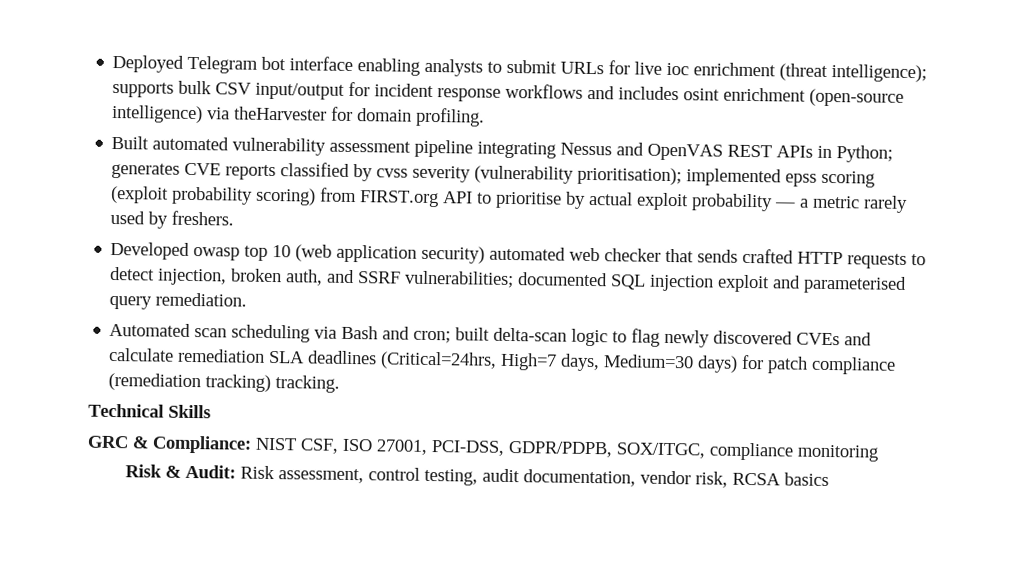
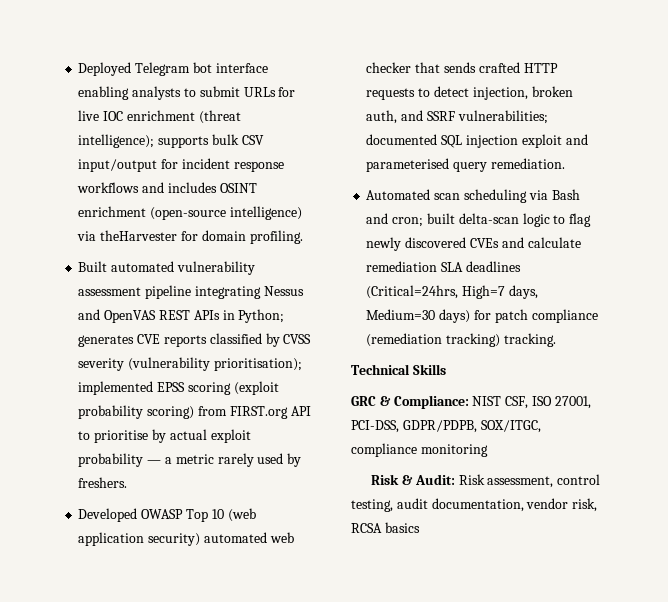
[666,62,690,76] ioc -> [103,111,124,121] IOC
[683,88,721,101] osint -> [219,183,257,193] OSINT
[376,168,409,178] cvss -> [283,334,312,344] CVSS
[785,173,818,187] epss -> [157,382,186,392] EPSS
[193,245,269,261] owasp top -> [141,509,208,522] OWASP Top

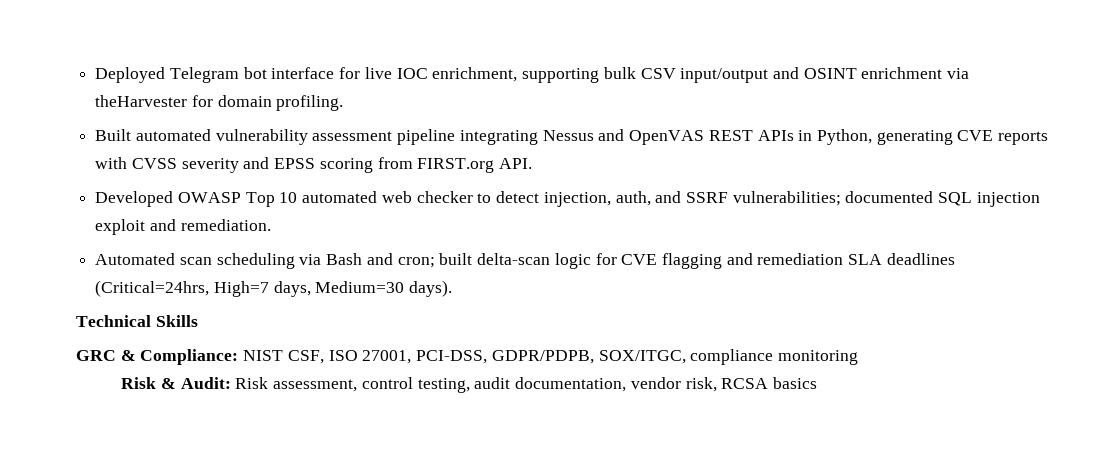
[78,86,296,100] [78,110,241,124] [78,134,264,148] [78,158,284,172] [77,182,257,193] [78,206,302,220] enabling analysts to submit URLs for live IOC enrichment (threat intelligence); supports bulk CSV input/output for incident response workflows and includes OSINT enrichment (open-source intelligence) -> [339,67,943,83] for live IOC enrichment, supporting bulk CSV input/output and OSINT enrichment
[238,309,285,323] [78,333,312,347] [78,357,302,371] [78,381,279,395] [78,405,311,419] [78,429,251,443] [78,453,302,467] [78,477,128,488] [78,508,256,522] [78,532,294,546] [366,62,558,73] [366,88,416,100] Python; generates CVE reports classified by CVSS severity (vulnerability prioritisation); implemented EPSS scoring (exploit probability scoring) from FIRST.org API to prioritise by actual exploit probability — a metric rarely used by freshers. // Developed OWASP Top 10 (web application security) automated web checker that sends crafted HTTP requests -> [816,129,1049,145] [95,157,533,173] [95,191,473,207] Python, generating CVE reports with CVSS severity and EPSS scoring from FIRST.org API. // Developed OWASP Top 10 automated web checker
[531,86,573,97] broken -> (611, 199) none
[366,158,488,172] parameterised query -> (176, 225) none
[553,213,592,227] [366,237,581,251] to flag newly discovered CVEs and calculate -> [595,253,753,269] for CVE flagging and
[439,309,598,323] [366,333,556,347] days) for patch compliance (remediation tracking) tracking. -> [409,280,453,297] days).

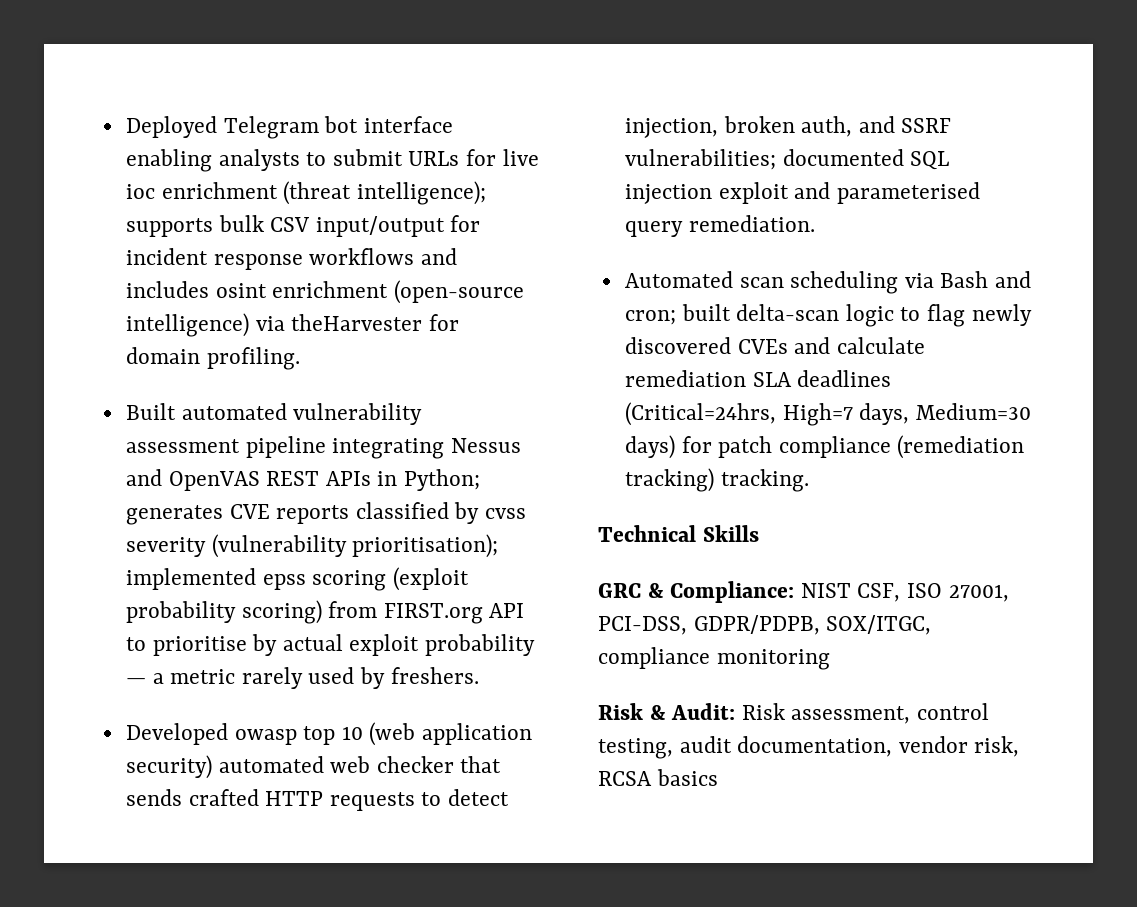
[339,67,943,83] for live IOC enrichment, supporting bulk CSV input/output and OSINT enrichment -> [125,149,539,172] [125,181,486,205] [125,215,481,237] [125,248,457,270] [125,280,524,304] [125,313,249,337] enabling analysts to submit URLs for live ioc enrichment (threat intelligence); supports bulk CSV input/output for incident response workflows and includes osint enrichment (open-source intelligence)
[816,129,1049,145] [95,157,533,173] [95,191,473,207] Python, generating CVE reports with CVSS severity and EPSS scoring from FIRST.org API. // Developed OWASP Top 10 automated web checker -> [404,469,481,491] [125,502,527,525] [125,534,499,558] [125,567,469,591] [125,600,525,624] [125,634,536,656] [125,667,479,689] [125,722,533,746] [125,755,502,779] [125,789,415,811] Python; generates CVE reports classified by cvss severity (vulnerability prioritisation); implemented epss scoring (exploit probability scoring) from FIRST.org API to prioritise by actual exploit probability — a metric rarely used by freshers. // Developed owasp top 10 (web application security) automated web checker that sends crafted HTTP requests
(611, 199) none -> [723,116,795,133] broken
(176, 225) none -> [836,182,980,204] [624,221,683,237] parameterised query
[595,253,753,269] for CVE flagging and -> [900,304,1032,327] [624,337,925,354] to flag newly discovered CVEs and calculate
[409,280,453,297] days). -> [624,435,1025,459] [624,468,809,492] days) for patch compliance (remediation tracking) tracking.

